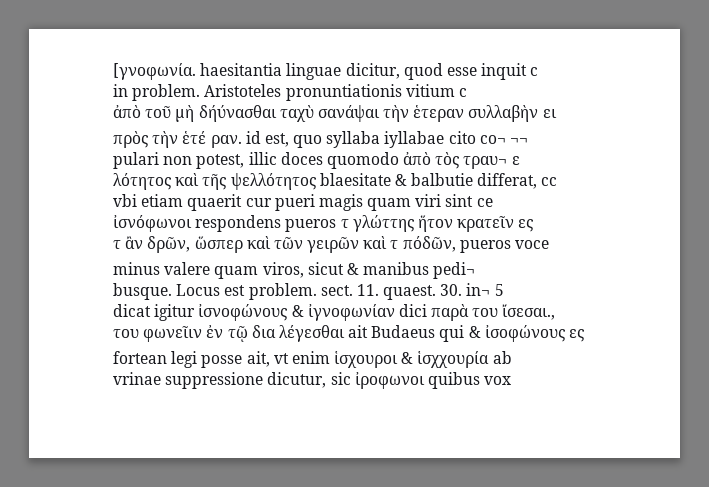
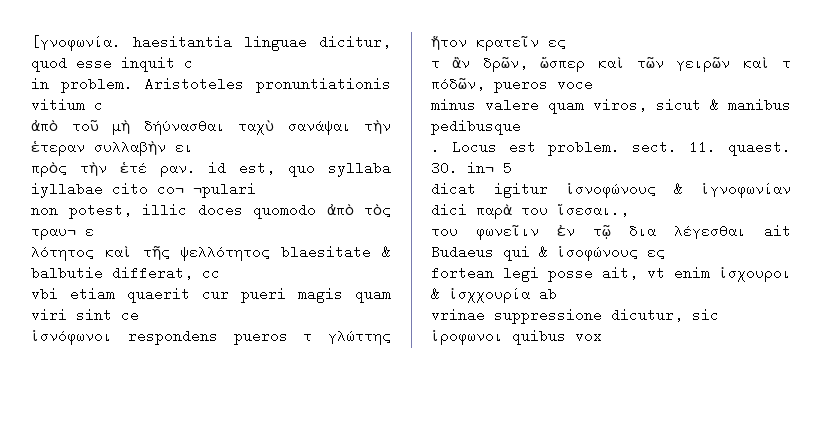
[510,138,529,144] [113,152,159,169] ¬¬ // pulari -> [193,182,256,198] ¬pulari //
[433,262,476,279] [113,283,172,300] pedi¬ // busque. -> [431,119,521,135] [431,140,440,154] pedibusque // .

